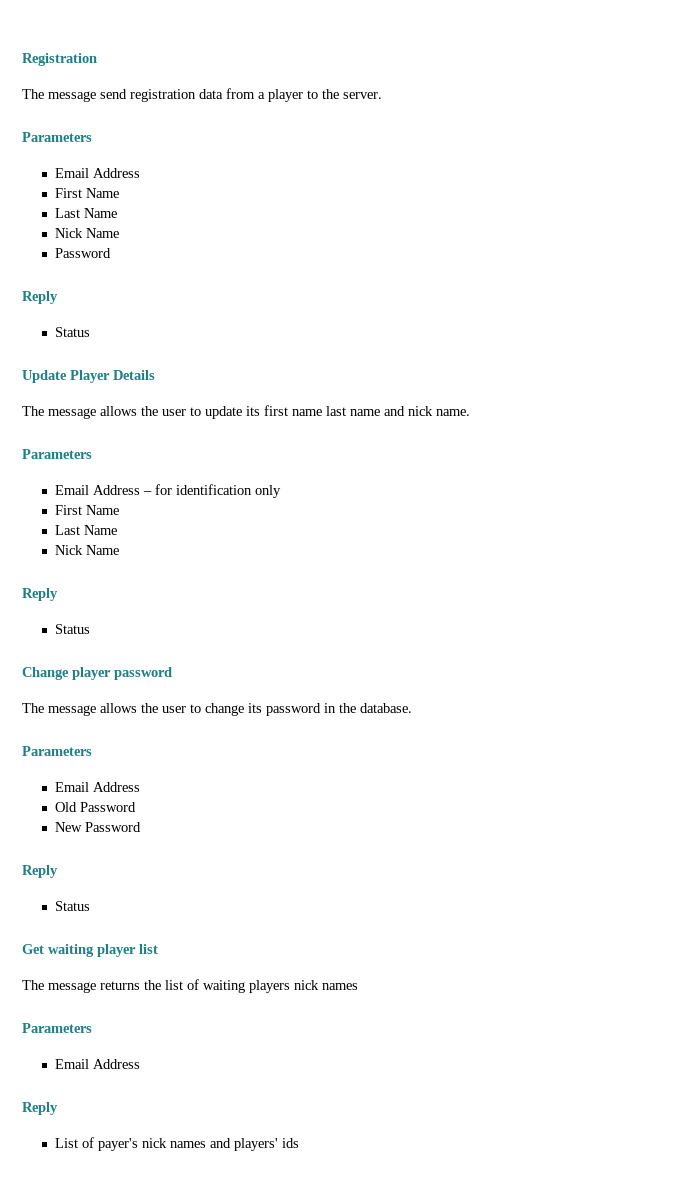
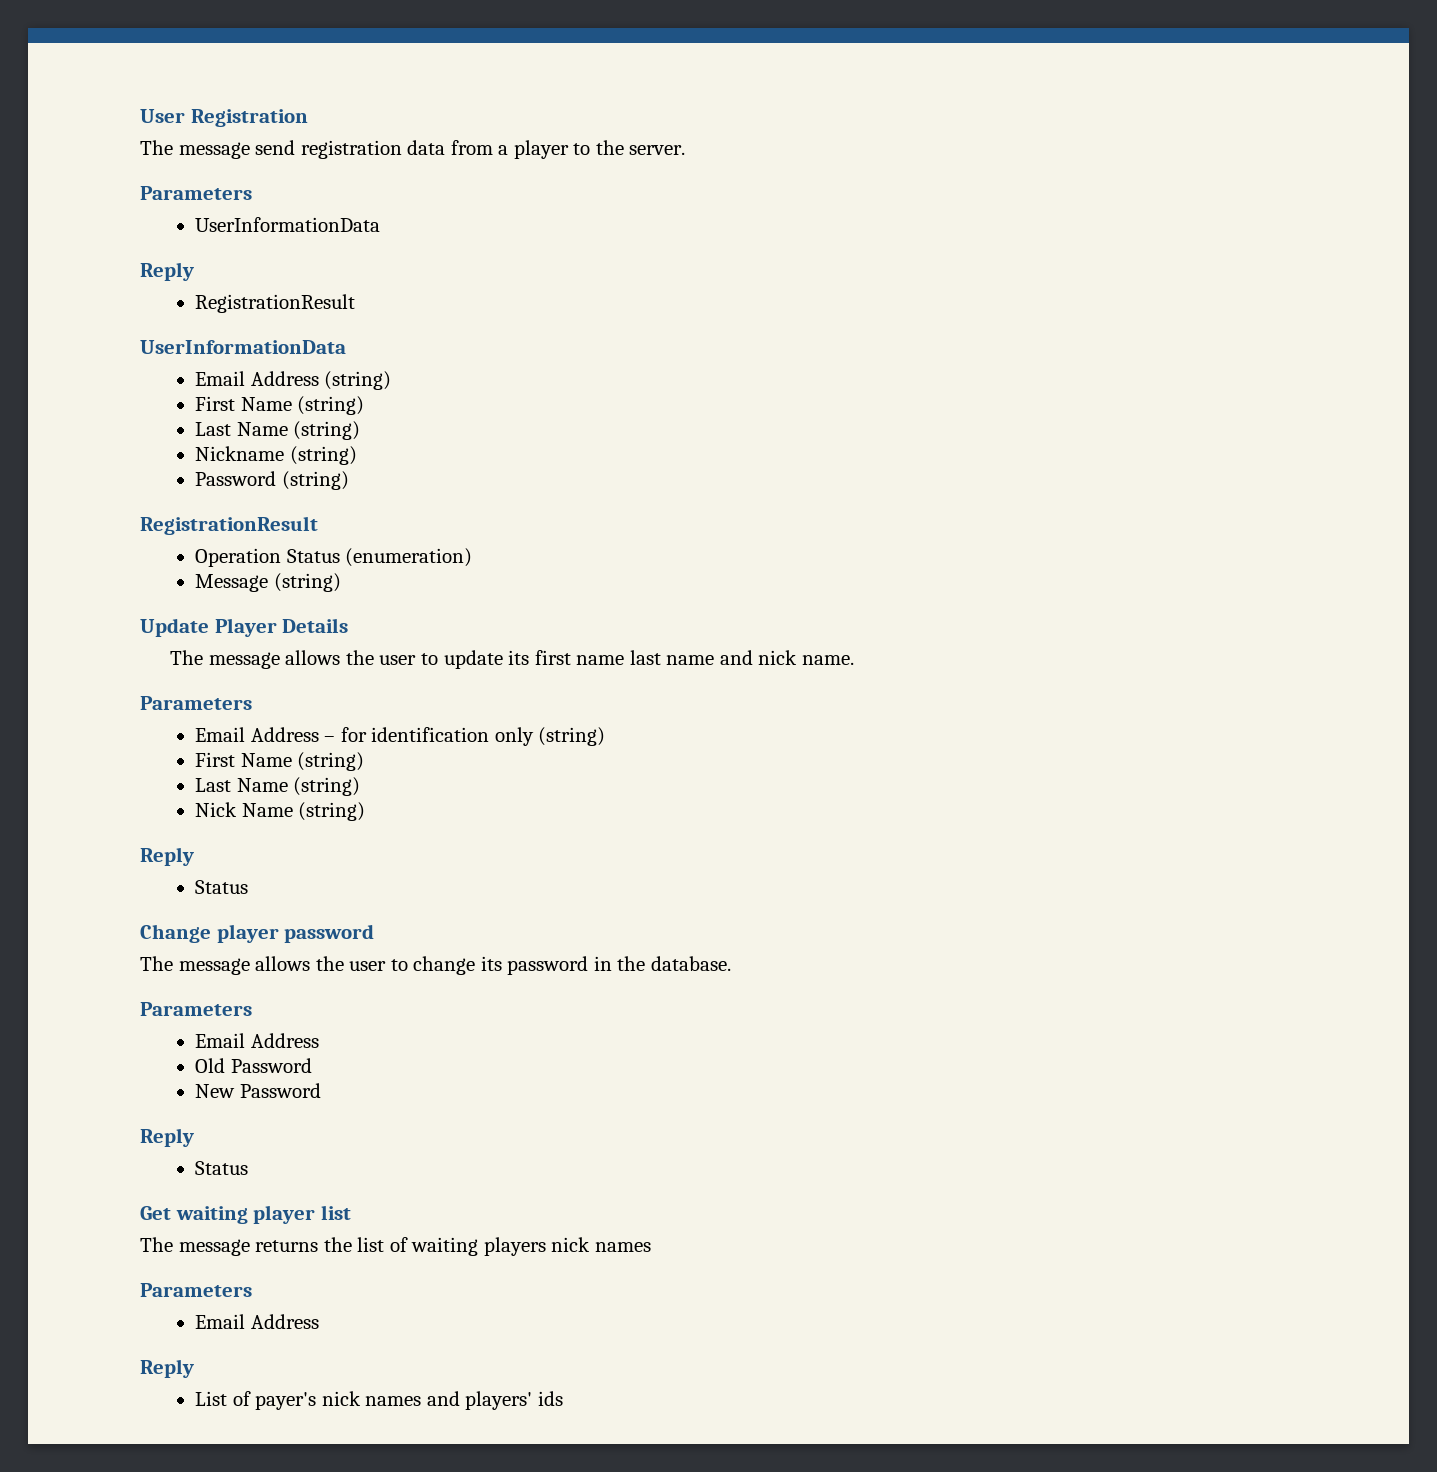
(22, 59) none -> [140,109,185,123] User
[54,168,140,178] [54,188,119,198] [54,208,117,218] [54,228,119,238] [54,248,111,258] [22,291,58,304] [54,327,90,337] // Email Address // First Name // Last Name // Nick Name // Password // Reply // Status -> [195,217,381,232] [140,262,194,281] [195,294,356,313] [140,340,346,354] [195,371,392,390] [195,396,365,415] [195,421,361,440] [195,446,357,465] [195,471,349,490] [140,516,318,535] [195,548,473,567] [195,573,341,592] // UserInformationData // Reply // RegistrationResult // UserInformationData // Email Address (string) // First Name (string) // Last Name (string) // Nickname (string) // Password (string) // RegistrationResult // Operation Status (enumeration) // Message (string)
[54,505,119,515] [54,525,117,535] [54,545,119,555] // First Name // Last Name // Nick Name -> [538,727,606,746] [195,752,365,771] [195,777,361,796] [195,802,366,821] (string) // First Name (string) // Last Name (string) // Nick Name (string)

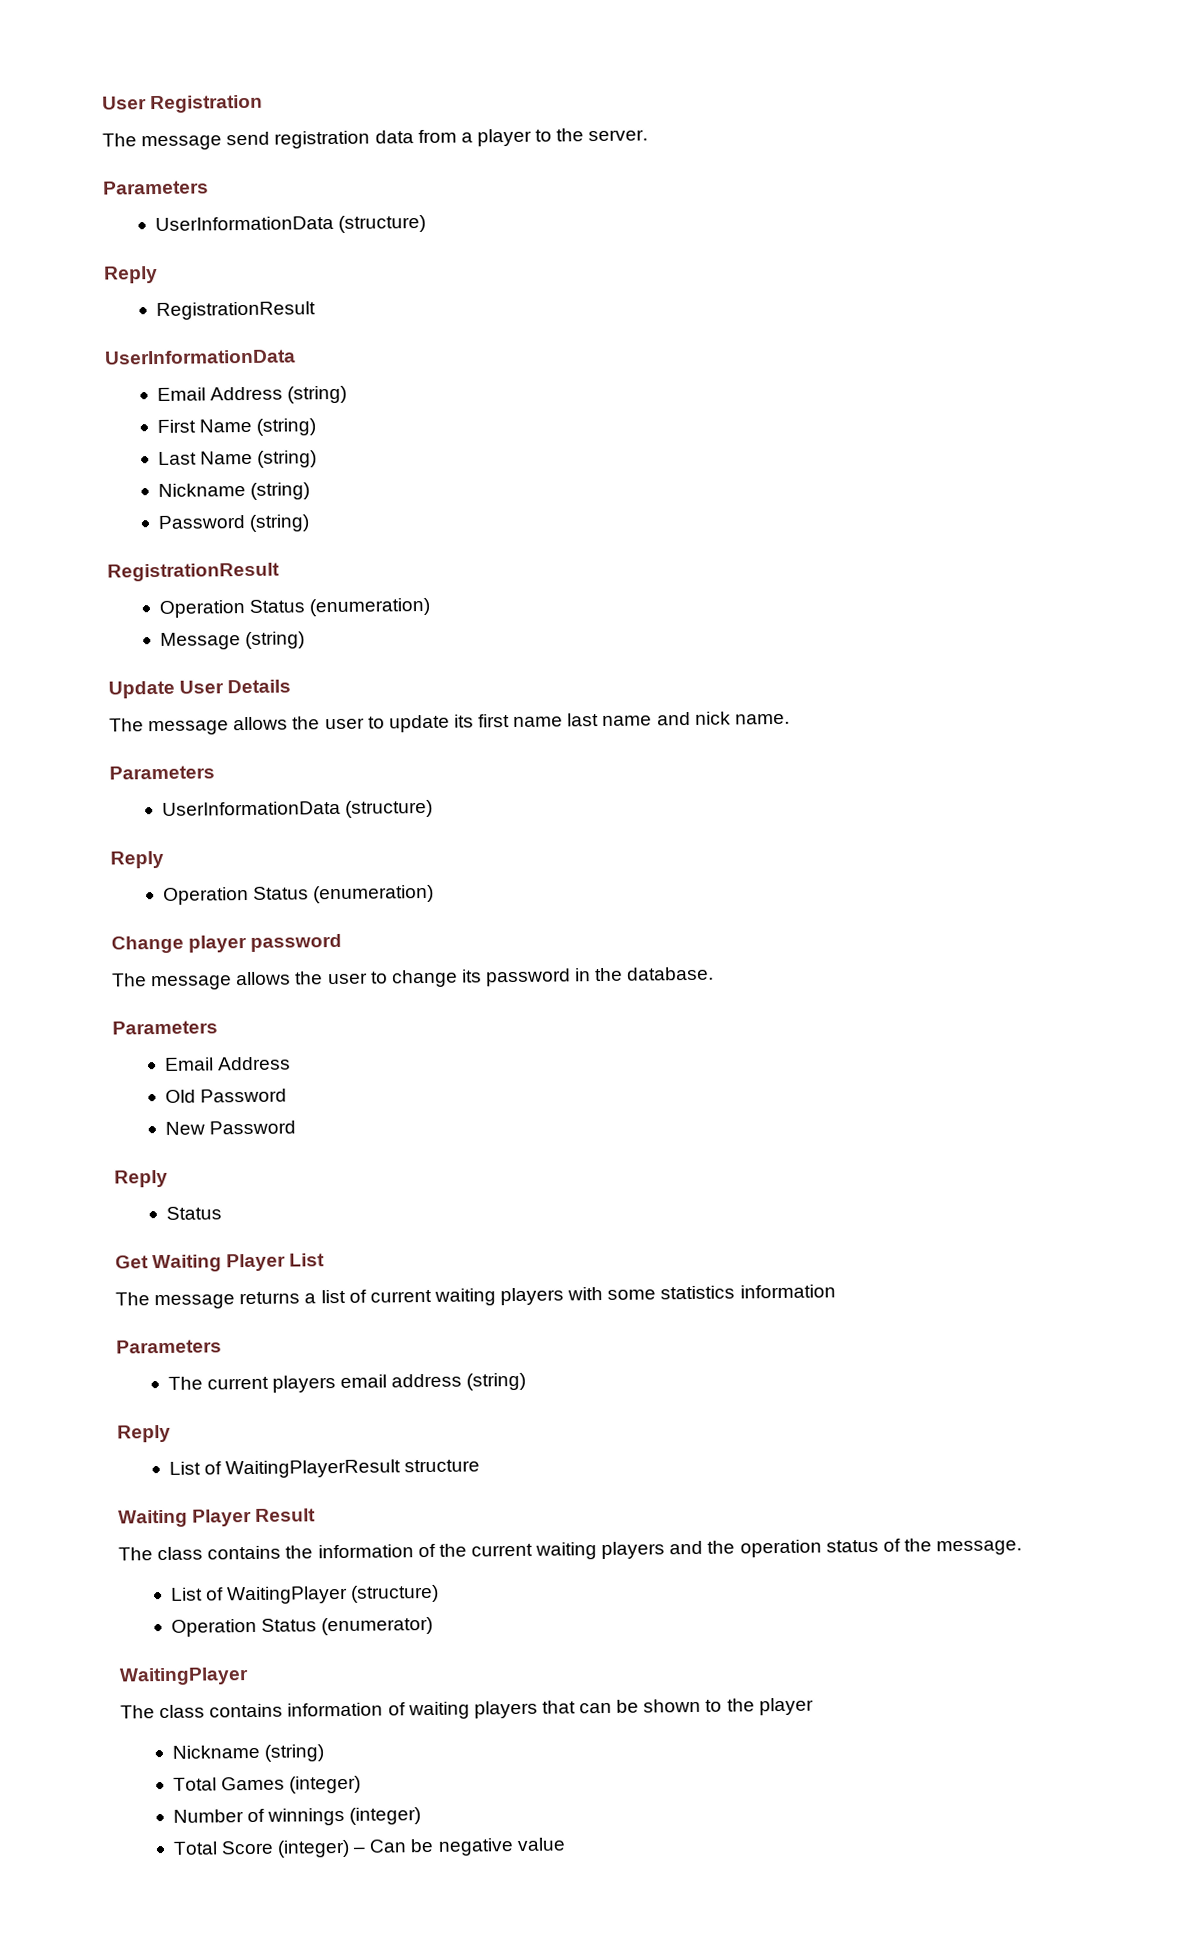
(381, 224) none -> [337,214,426,233] (structure)
[214,618,277,637] Player -> [179,680,225,694] User
[195,727,606,746] [195,752,365,771] [195,777,361,796] [195,802,366,821] [140,847,194,866] [195,880,249,894] Email Address – for identification only (string) // First Name (string) // Last Name (string) // Nick Name (string) // Reply // Status -> [161,799,433,818] [110,850,164,869] [162,884,435,905] UserInformationData (structure) // Reply // Operation Status (enumeration)
[175,1205,351,1224] waiting player list -> [152,1253,326,1273] Waiting Player List
[323,1237,352,1252] the -> [304,1293,317,1304] a
[411,1237,651,1256] [140,1283,252,1297] [195,1314,319,1329] [140,1359,194,1378] [195,1391,563,1410] waiting players nick names // Parameters // Email Address // Reply // List of payer's nick names and players' ids -> [369,1284,836,1306] [116,1339,222,1354] [167,1372,527,1393] [117,1424,171,1443] [168,1459,481,1479] [118,1508,317,1528] [118,1538,1023,1561] [170,1584,440,1605] [170,1616,434,1637] [119,1667,249,1686] [120,1697,814,1720] [171,1744,324,1762] [172,1775,362,1794] [172,1807,422,1826] [172,1837,566,1858] current waiting players with some statistics information // Parameters // The current players email address (string) // Reply // List of WaitingPlayerResult structure // Waiting Player Result // The class contains the information of the current waiting players and the operation status of the message. // List of WaitingPlayer (structure) // Operation Status (enumerator) // WaitingPlayer // The class contains information of waiting players that can be shown to the player // Nickname (string) // Total Games (integer) // Number of winnings (integer) // Total Score (integer) – Can be negative value

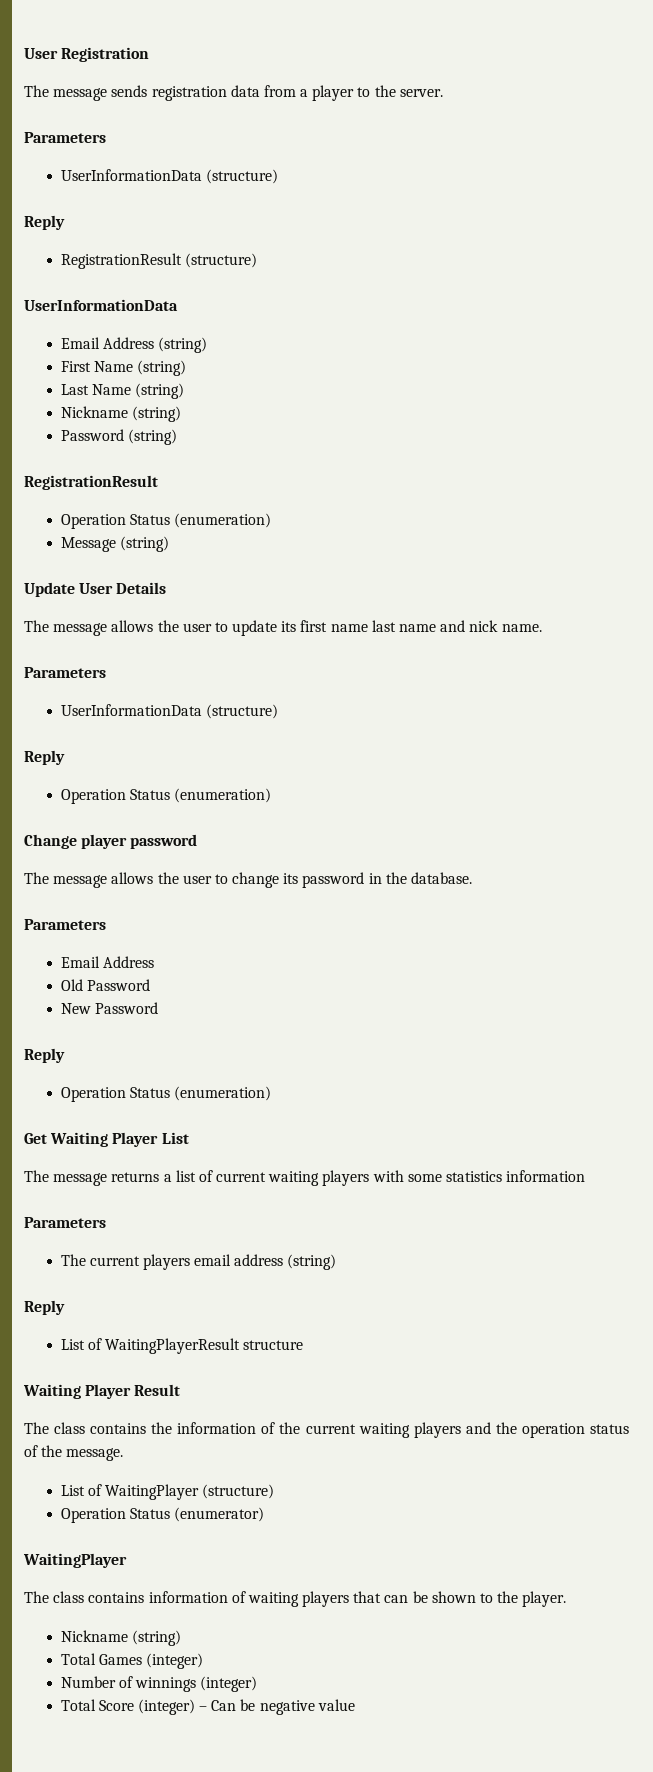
[226,131,271,146] send -> [111,85,148,97] sends
(316, 311) none -> [184,253,257,268] (structure)
[165,1206,222,1220] Status -> [60,1086,271,1102] Operation Status (enumeration)
[758,1697,814,1716] player -> [522,1591,567,1607] player.

